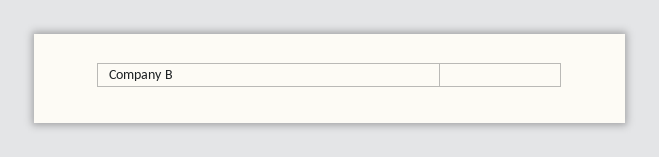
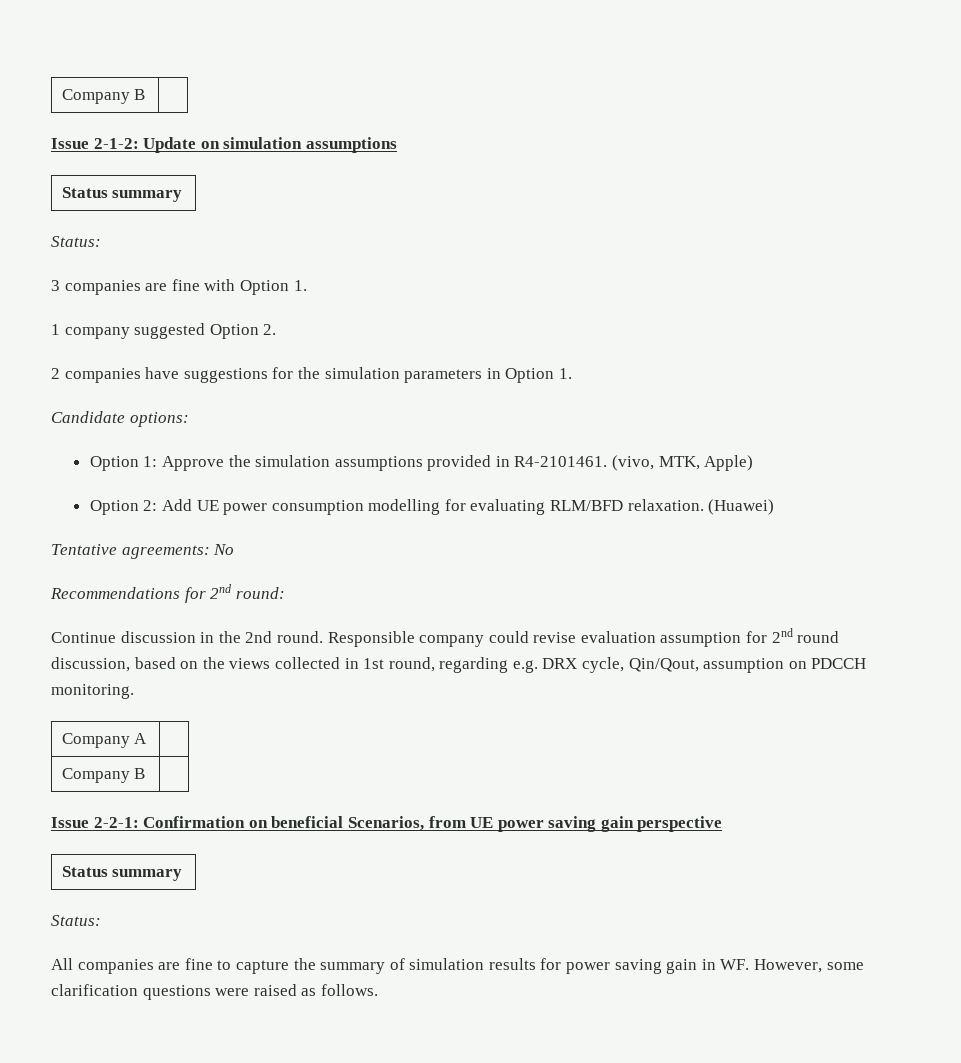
[109,70,174,81] Company B | -> [61,89,146,104] [51,137,397,153] [61,187,183,202] [51,236,101,247] [51,279,307,295] [51,323,277,339] [51,367,572,383] [51,411,189,427] [89,455,754,471] [89,499,775,515] [51,544,235,559] [50,584,285,603] [51,628,840,647] [51,657,867,673] [51,684,134,699] [61,733,148,748] [61,768,146,783] [51,816,723,832] [61,866,183,881] [51,915,101,926] [51,958,864,974] [51,984,378,1000] Company B | // Issue 2-1-2: Update on simulation assumptions // Status summary // Status: // 3 companies are fine with Option 1. // 1 company suggested Option 2. // 2 companies have suggestions for the simulation parameters in Option 1. // Candidate options: // Option 1: Approve the simulation assumptions provided in R4-2101461. (vivo, MTK, Apple) // Option 2: Add UE power consumption modelling for evaluating RLM/BFD relaxation. (Huawei) // Tentative agreements: No // Recommendations for 2nd round: // Continue discussion in the 2nd round. Responsible company could revise evaluation assumption for 2nd round discussion, based on the views collected in 1st round, regarding e.g. DRX cycle, Qin/Qout, assumption on PDCCH monitoring. // Company A | // Company B | // Issue 2-2-1: Confirmation on beneficial Scenarios, from UE power saving gain perspective // Status summary // Status: // All companies are fine to capture the summary of simulation results for power saving gain in WF. However, some clarification questions were raised as follows.

